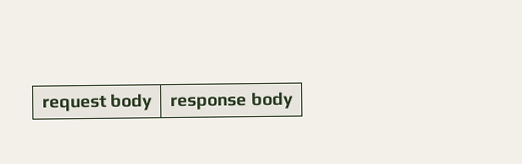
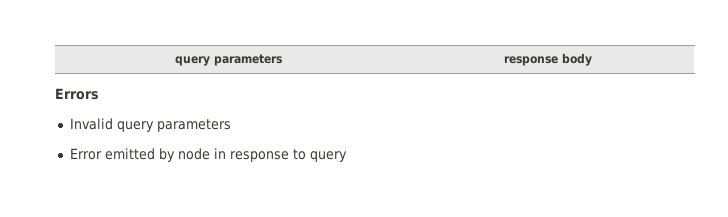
[41,93,154,112] request body -> [174,54,282,66] query parameters
(294, 100) none -> [55,88,99,100] [69,118,231,132] [69,148,347,162] // Errors // Invalid query parameters // Error emitted by node in response to query

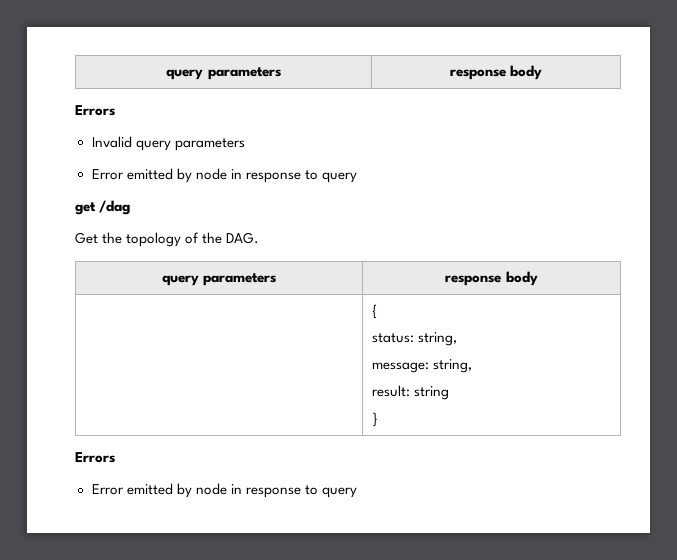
(347, 156) none -> [75,200,131,215] [75,232,260,247] [161,273,277,286] [445,271,538,286] [371,304,377,319] [371,332,457,346] [371,359,472,373] [371,385,449,400] [371,412,378,427] [75,452,115,463] [91,483,357,498] // get /dag // Get the topology of the DAG. // query parameters | response body // | { // status: string, // message: string, // result: string // } // Errors // Error emitted by node in response to query

